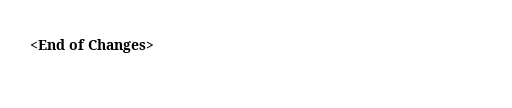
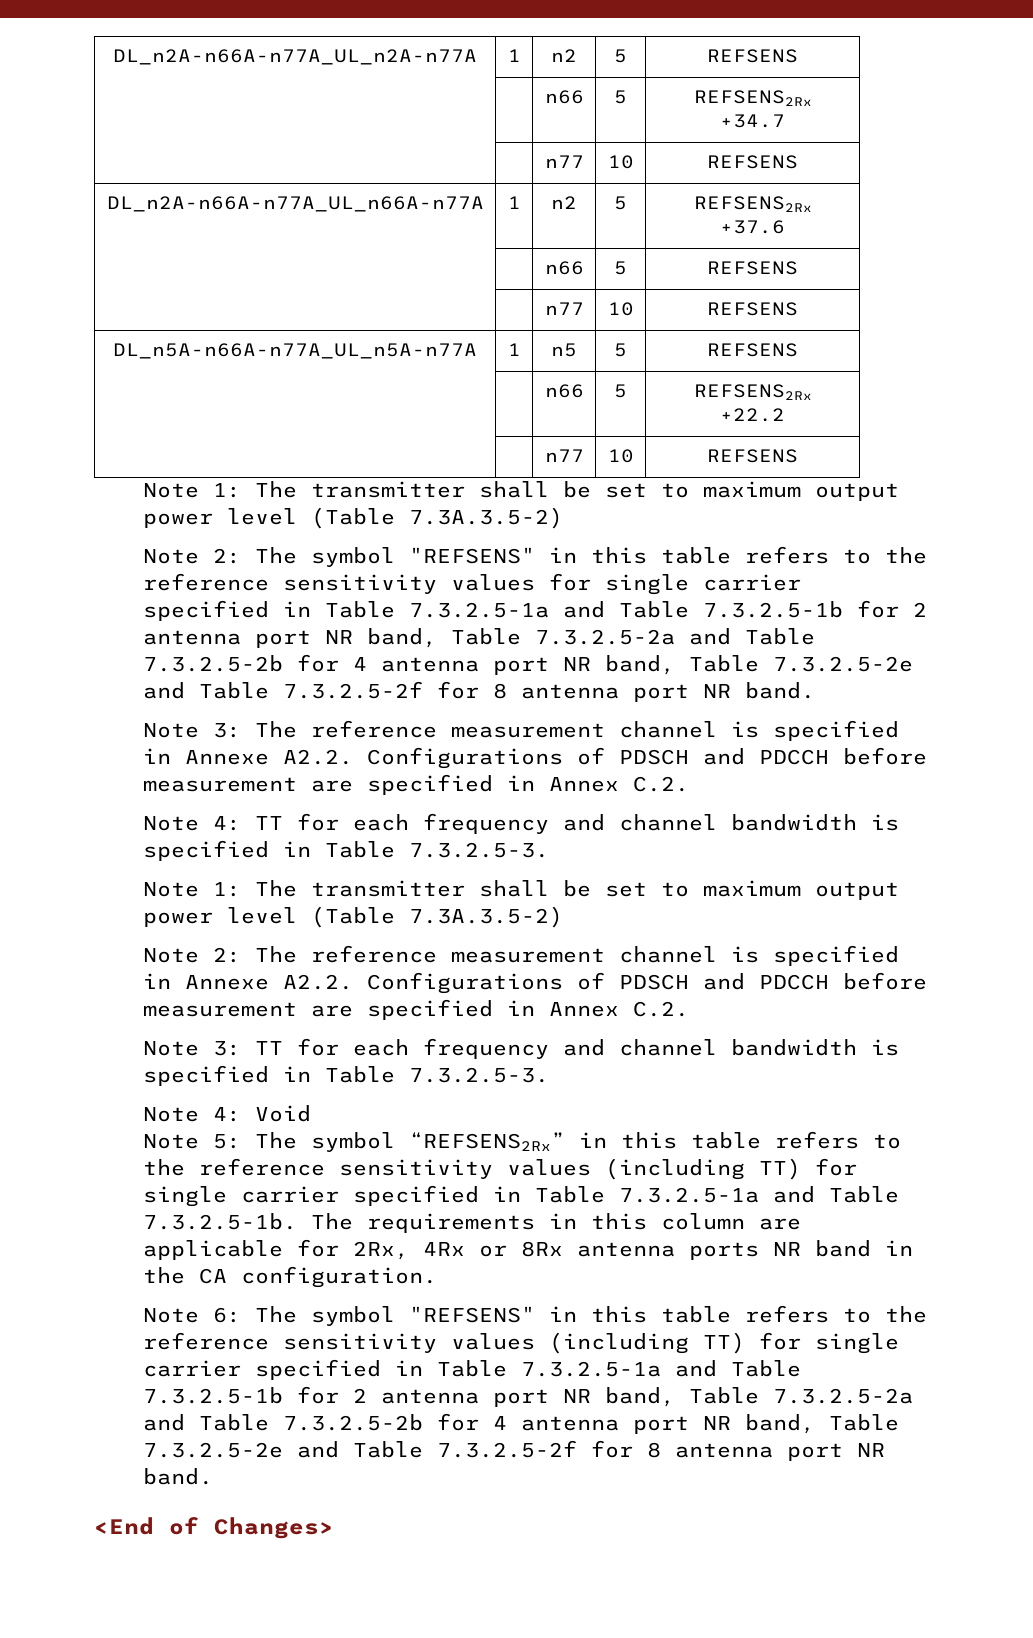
(30, 44) none -> [112,49,477,65] [507,49,521,62] [551,49,577,62] [614,49,627,63] [707,49,798,63] [544,90,584,104] [614,90,627,104] [693,90,812,106] [720,114,785,128] [544,155,584,168] [607,155,634,169] [707,155,798,169] [106,196,484,212] [507,196,521,209] [551,196,577,209] [614,196,627,210] [693,196,812,212] [720,220,785,234] [544,261,584,275] [614,261,627,275] [707,261,798,275] [544,302,584,315] [607,302,634,316] [707,302,798,316] [112,343,477,359] [507,343,521,356] [551,343,577,357] [614,343,627,357] [707,343,798,357] [544,384,584,398] [614,384,627,398] [693,384,812,400] [720,408,785,422] [544,449,584,462] [607,449,634,463] [707,449,798,463] [143,481,900,501] [143,507,564,529] [143,546,928,567] [143,573,802,595] [143,600,928,621] [143,628,816,648] [143,654,914,675] [143,681,816,702] [143,720,900,741] [143,747,928,769] [143,774,690,795] [143,813,900,834] [143,840,550,861] [143,880,900,900] [143,906,564,928] [143,945,900,966] [143,972,928,994] [143,999,690,1020] [143,1038,900,1059] [143,1065,550,1086] [143,1105,312,1122] [143,1131,902,1152] [143,1158,858,1180] [143,1185,900,1207] [143,1213,802,1233] [143,1239,914,1260] [143,1266,438,1288] [143,1305,928,1326] [143,1332,900,1354] [143,1359,802,1380] [143,1386,914,1407] [143,1413,900,1434] [143,1440,886,1461] [143,1468,214,1485] DL_n2A-n66A-n77A_UL_n2A-n77A | 1 | n2 | 5 | REFSENS // | | n66 | 5 | REFSENS2Rx +34.7 // | | n77 | 10 | REFSENS // DL_n2A-n66A-n77A_UL_n66A-n77A | 1 | n2 | 5 | REFSENS2Rx +37.6 // | | n66 | 5 | REFSENS // | | n77 | 10 | REFSENS // DL_n5A-n66A-n77A_UL_n5A-n77A | 1 | n5 | 5 | REFSENS // | | n66 | 5 | REFSENS2Rx +22.2 // | | n77 | 10 | REFSENS // Note 1: The transmitter shall be set to maximum output power level (Table 7.3A.3.5-2) // Note 2: The symbol "REFSENS" in this table refers to the reference sensitivity values for single carrier specified in Table 7.3.2.5-1a and Table 7.3.2.5-1b for 2 antenna port NR band, Table 7.3.2.5-2a and Table 7.3.2.5-2b for 4 antenna port NR band, Table 7.3.2.5-2e and Table 7.3.2.5-2f for 8 antenna port NR band. // Note 3: The reference measurement channel is specified in Annexe A2.2. Configurations of PDSCH and PDCCH before measurement are specified in Annex C.2. // Note 4: TT for each frequency and channel bandwidth is specified in Table 7.3.2.5-3. // Note 1: The transmitter shall be set to maximum output power level (Table 7.3A.3.5-2) // Note 2: The reference measurement channel is specified in Annexe A2.2. Configurations of PDSCH and PDCCH before measurement are specified in Annex C.2. // Note 3: TT for each frequency and channel bandwidth is specified in Table 7.3.2.5-3. // Note 4: Void // Note 5: The symbol “REFSENS2Rx” in this table refers to the reference sensitivity values (including TT) for single carrier specified in Table 7.3.2.5-1a and Table 7.3.2.5-1b. The requirements in this column are applicable for 2Rx, 4Rx or 8Rx antenna ports NR band in the CA configuration. // Note 6: The symbol "REFSENS" in this table refers to the reference sensitivity values (including TT) for single carrier specified in Table 7.3.2.5-1a and Table 7.3.2.5-1b for 2 antenna port NR band, Table 7.3.2.5-2a and Table 7.3.2.5-2b for 4 antenna port NR band, Table 7.3.2.5-2e and Table 7.3.2.5-2f for 8 antenna port NR band. //

